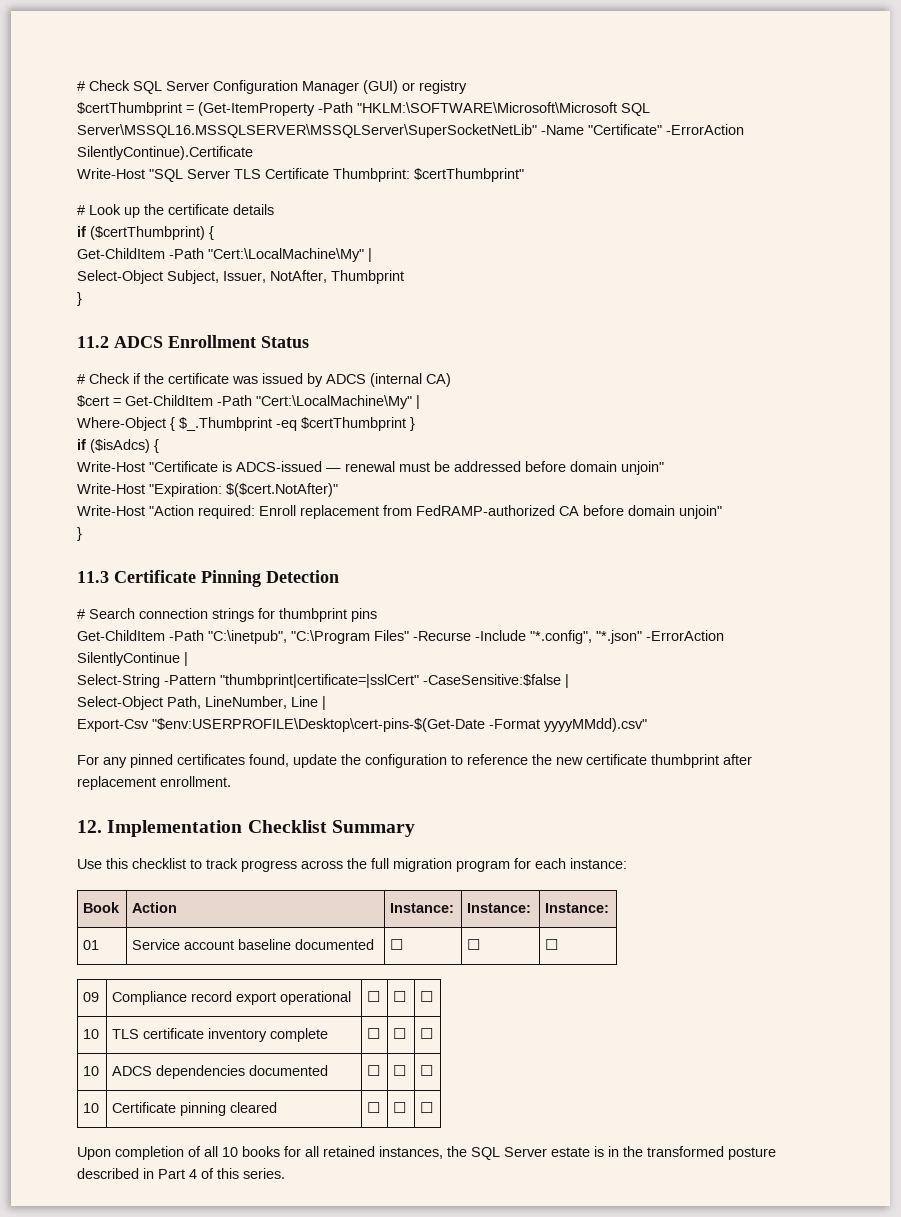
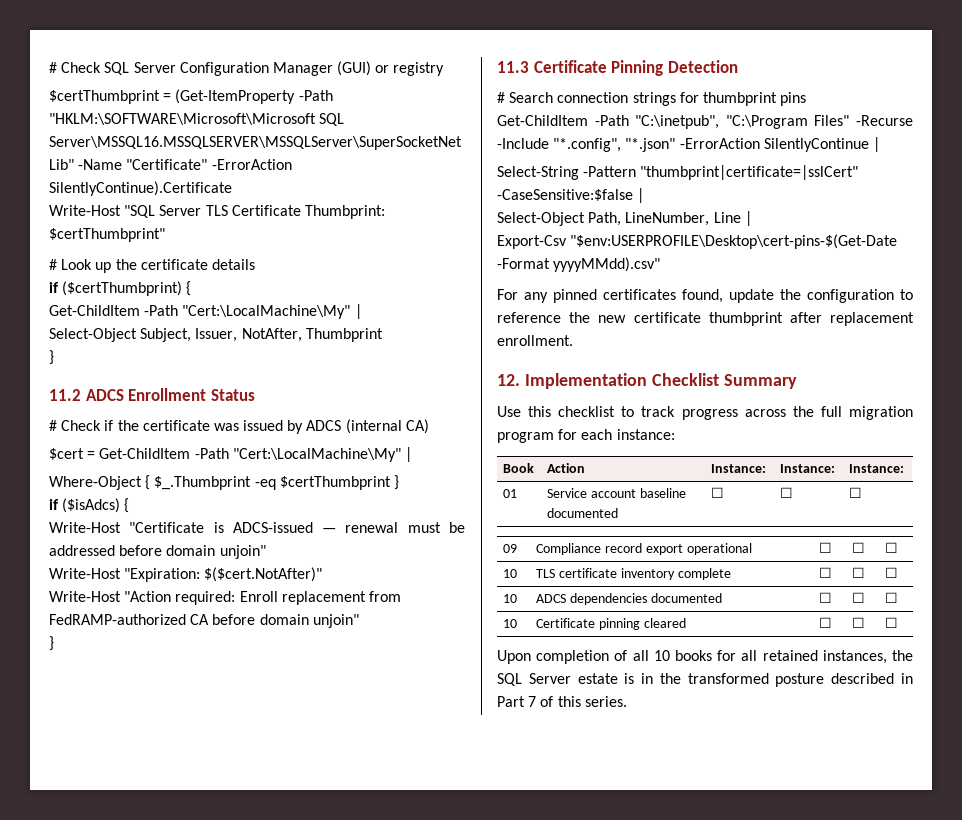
[189,1169,197,1179] 4 -> [528,696,537,707] 7

